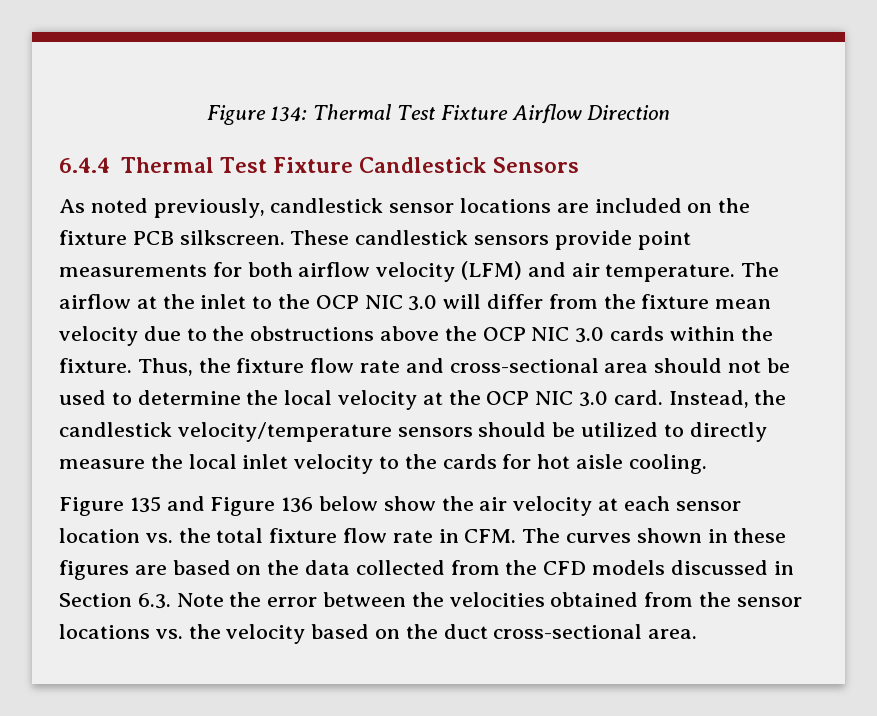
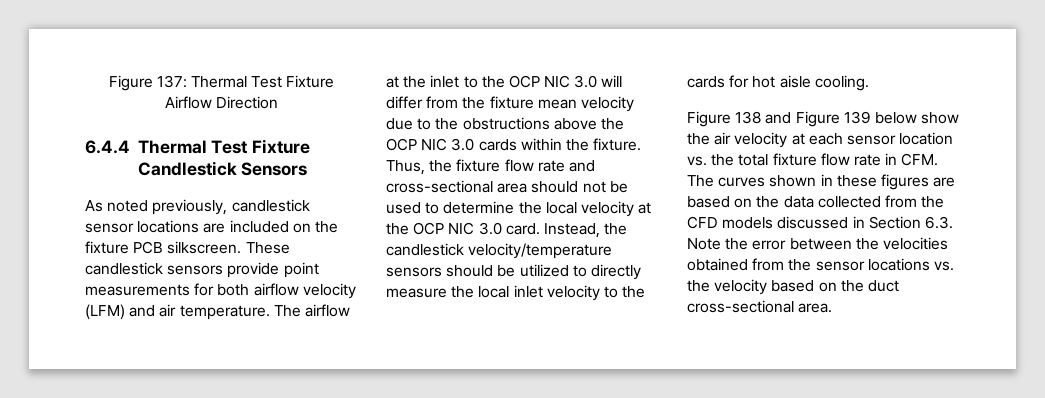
[206,105,308,125] Figure 134: -> [108,75,187,91] Figure 137:
[129,496,161,513] 135 -> [735,111,762,124] 138
[281,497,314,513] 136 -> [843,111,871,124] 139

